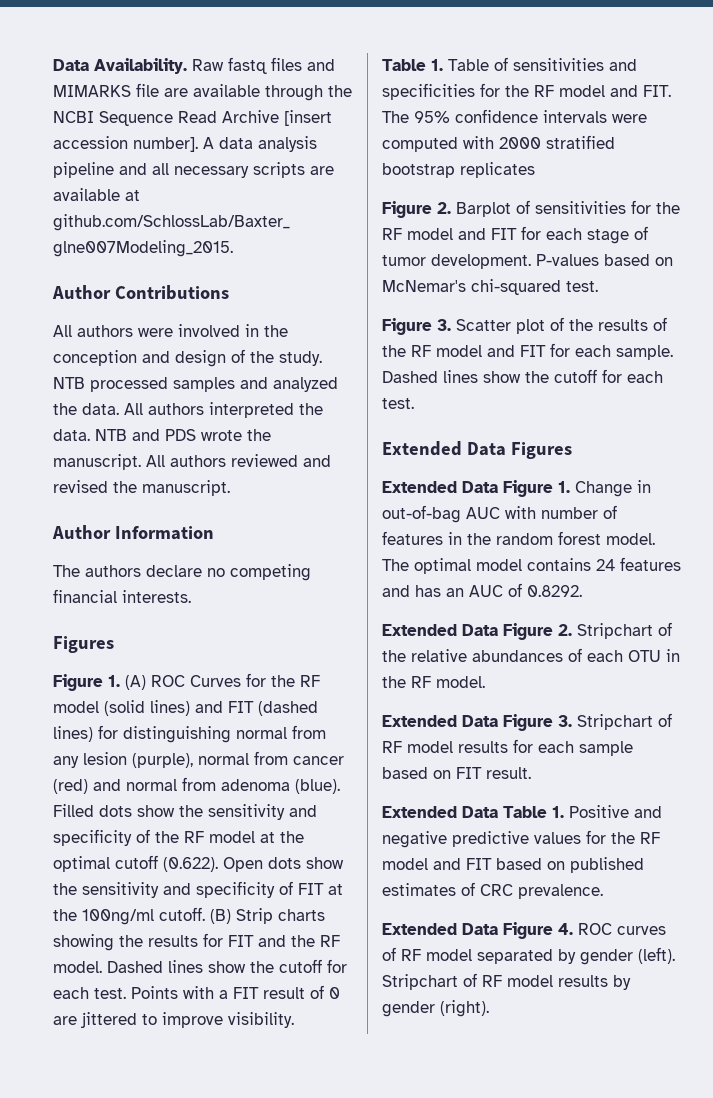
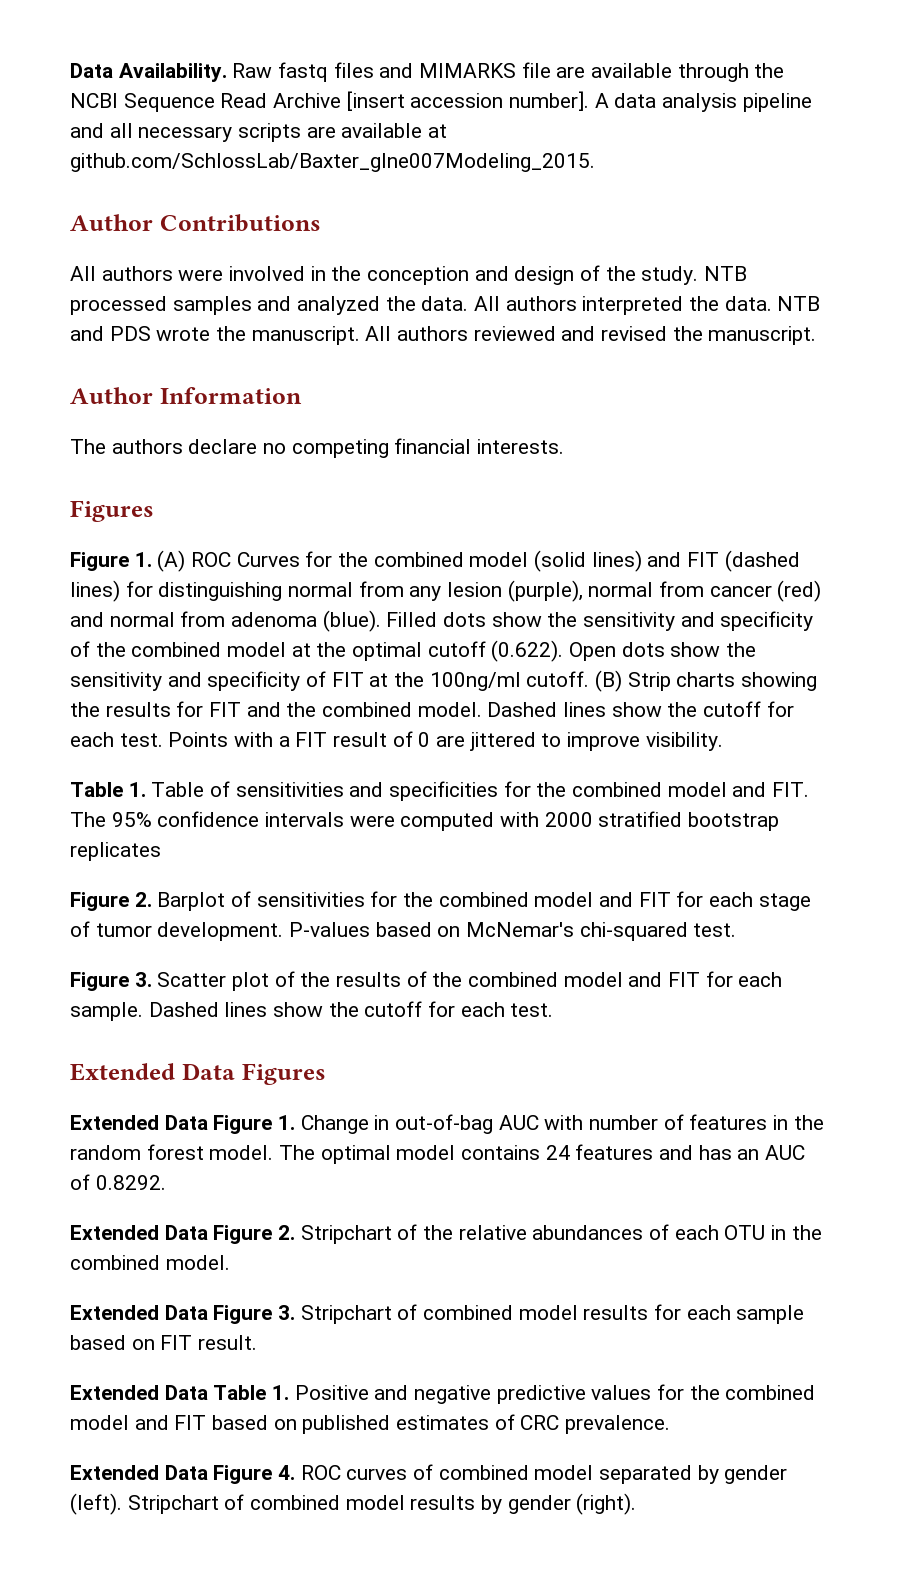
[300,675,320,687] RF -> [373,552,464,567] combined
[184,831,204,843] RF -> [131,642,222,657] combined
[320,935,340,947] RF -> [322,702,413,717] combined
[534,85,554,97] RF -> [572,782,663,797] combined
[382,228,402,240] RF -> [438,892,529,907] combined
[411,345,431,357] RF -> [468,972,559,987] combined
[411,676,431,688] RF -> [70,1255,160,1270] combined
[382,741,402,753] RF -> [423,1305,514,1320] combined
[640,832,660,844] RF -> [725,1385,816,1400] combined
[401,949,421,961] RF -> [438,1465,529,1480] combined
[482,975,502,987] RF -> [250,1495,341,1510] combined

